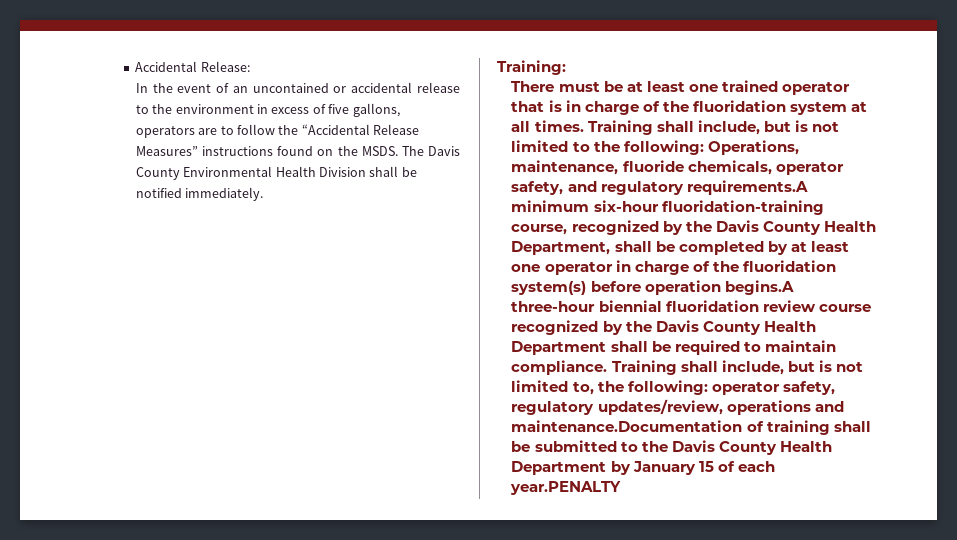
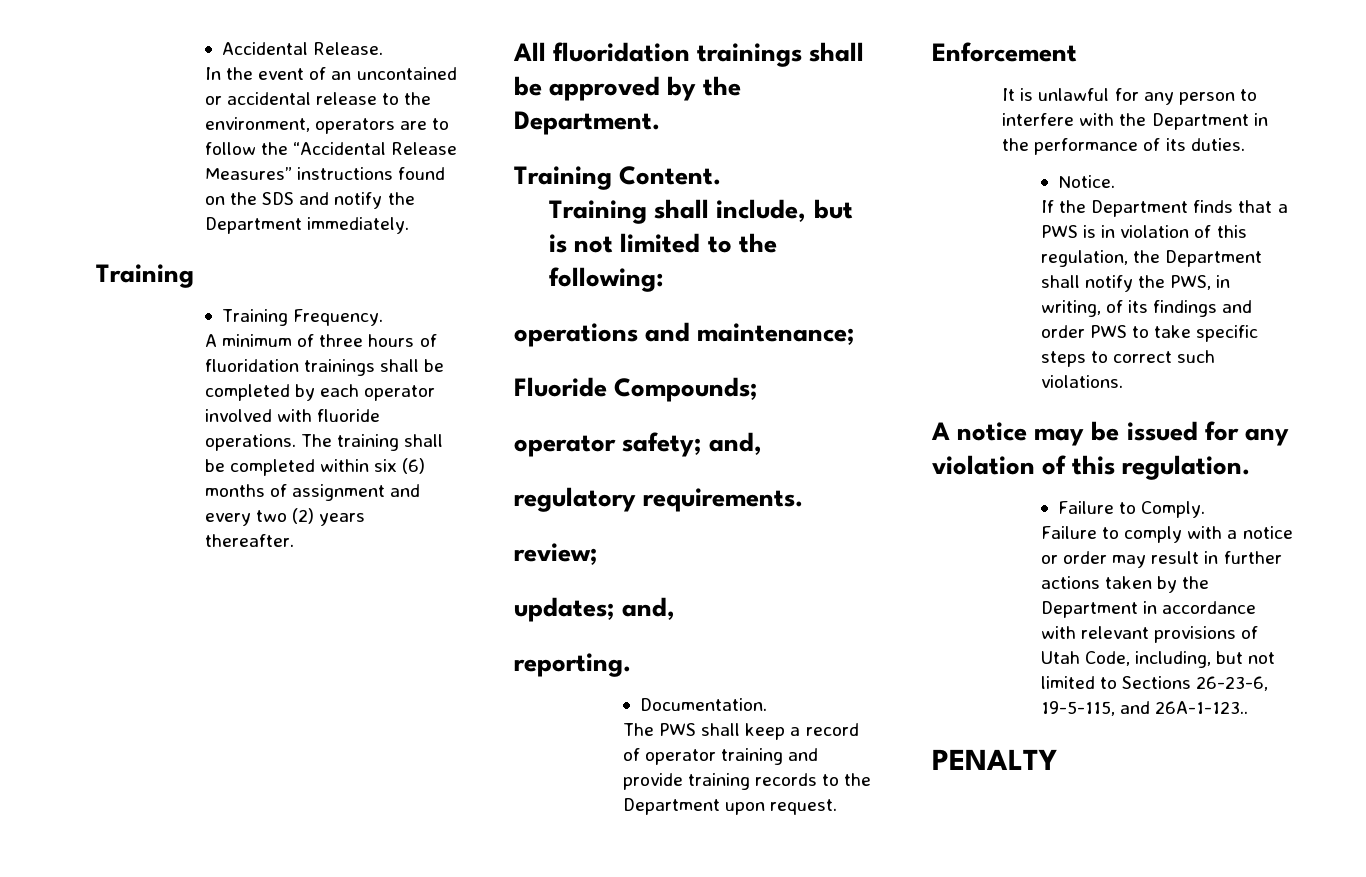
[200,61,250,72] Release: -> [313,42,384,55] Release.
[175,103,400,117] environment in excess of five gallons, -> [204,117,310,132] environment,
[361,146,460,156] [135,166,417,180] [135,187,264,201] [497,60,566,75] [511,80,850,95] [511,100,867,115] [511,120,584,132] MSDS. The Davis County Environmental Health Division shall be notified immediately. // Training: // There must be at least one trained operator that is in charge of the fluoridation system at all times. -> [262,192,415,209] [204,217,410,234] [96,264,194,288] [222,309,384,326] [204,334,437,347] [204,359,445,376] [204,384,436,401] [204,409,381,422] [204,434,444,451] [204,458,426,476] [204,484,421,501] [204,508,366,526] [204,534,294,547] [513,42,865,67] [514,76,742,101] [514,111,660,135] [514,166,722,190] SDS and notify the Department immediately. // Training // Training Frequency. // A minimum of three hours of fluoridation trainings shall be completed by each operator involved with fluoride operations. The training shall be completed within six (6) months of assignment and every two (2) years thereafter. // All fluoridation trainings shall be approved by the Department. // Training Content. //
[707,140,799,155] [511,160,844,175] [511,180,808,195] [511,200,824,215] [511,220,876,235] [511,241,849,255] [511,260,836,275] [511,280,794,295] [511,300,871,312] [511,320,816,335] [511,340,836,355] [511,360,863,375] [511,380,835,395] [511,399,844,415] [511,420,871,435] [511,440,832,455] [511,461,775,475] [510,481,622,495] Operations, maintenance, fluoride chemicals, operator safety, and regulatory requirements.A minimum six-hour fluoridation-training course, recognized by the Davis County Health Department, shall be completed by at least one operator in charge of the fluoridation system(s) before operation begins.A three-hour biennial fluoridation review course recognized by the Davis County Health Department shall be required to maintain compliance. Training shall include, but is not limited to, the following: operator safety, regulatory updates/review, operations and maintenance.Documentation of training shall be submitted to the Davis County Health Department by January 15 of each year.PENALTY -> [514,322,856,347] [514,377,759,402] [514,432,763,457] [514,487,804,512] [514,543,598,565] [514,597,676,622] [514,653,631,677] [640,698,768,711] [622,723,859,740] [622,748,819,765] [622,773,872,790] [622,798,838,815] [932,42,1077,62] [1002,88,1257,105] [1002,113,1268,130] [1002,138,1245,155] [1058,175,1116,188] [1040,200,1288,217] [1040,225,1247,238] [1040,250,1263,267] [1040,275,1231,292] [1040,300,1253,317] [1040,325,1259,342] [1040,350,1216,367] [1040,375,1123,388] [931,421,1289,446] [932,455,1251,480] [1058,501,1206,518] [1040,526,1293,543] [1040,551,1282,568] [1040,576,1210,593] [1040,601,1257,618] [1040,626,1259,643] [1040,651,1276,668] [1040,676,1269,691] [1040,701,1249,716] [932,749,1057,770] // operations and maintenance; // Fluoride Compounds; // operator safety; and, // regulatory requirements. // review; // updates; and, // reporting. // Documentation. // The PWS shall keep a record of operator training and provide training records to the Department upon request. // Enforcement // It is unlawful for any person to interfere with the Department in the performance of its duties. // Notice. // If the Department finds that a PWS is in violation of this regulation, the Department shall notify the PWS, in writing, of its findings and order PWS to take specific steps to correct such violations. // A notice may be issued for any violation of this regulation. // Failure to Comply. // Failure to comply with a notice or order may result in further actions taken by the Department in accordance with relevant provisions of Utah Code, including, but not limited to Sections 26-23-6, 19-5-115, and 26A-1-123.. // PENALTY

